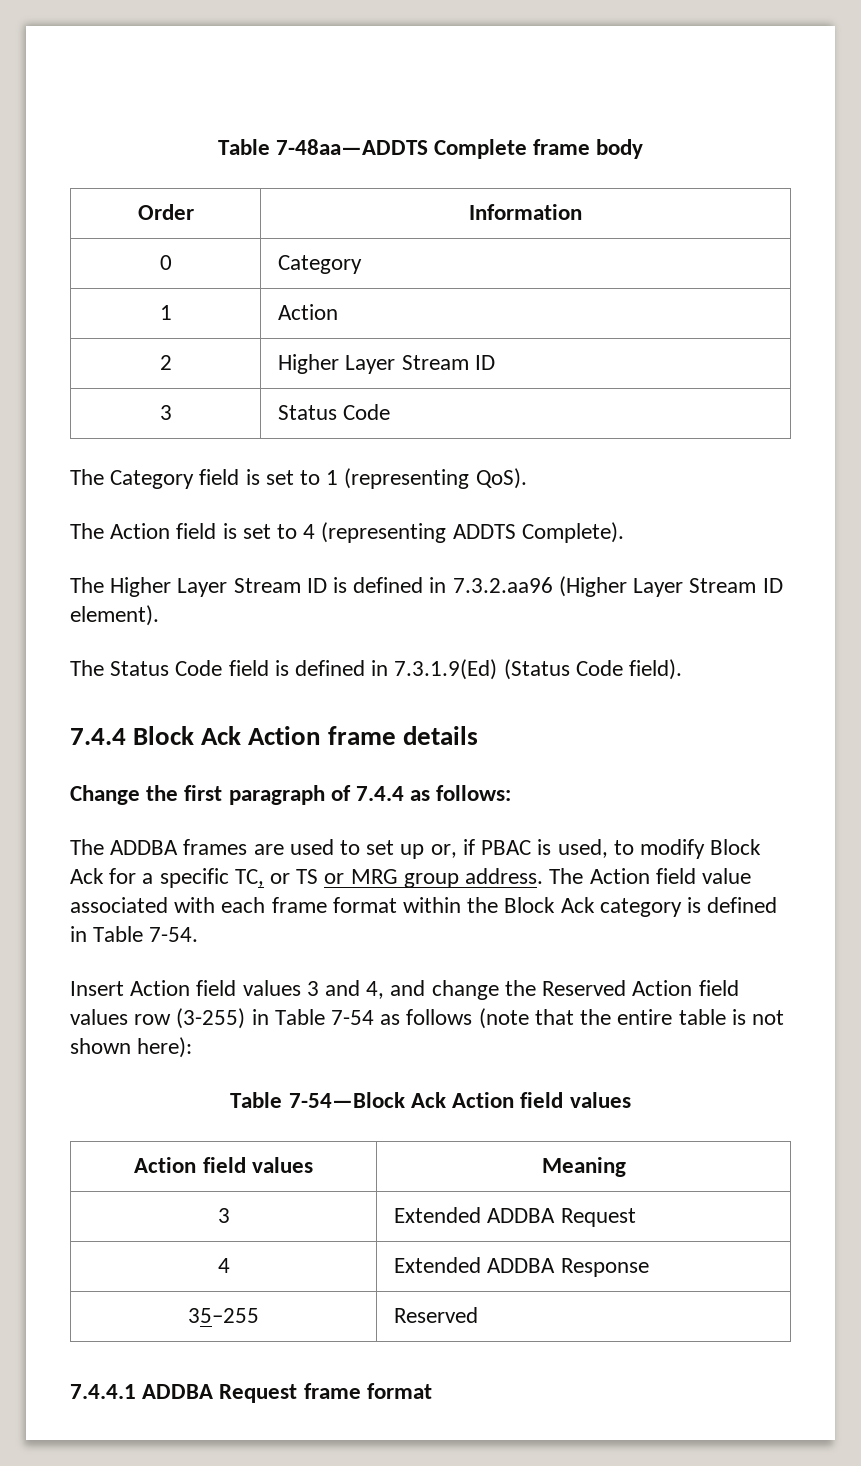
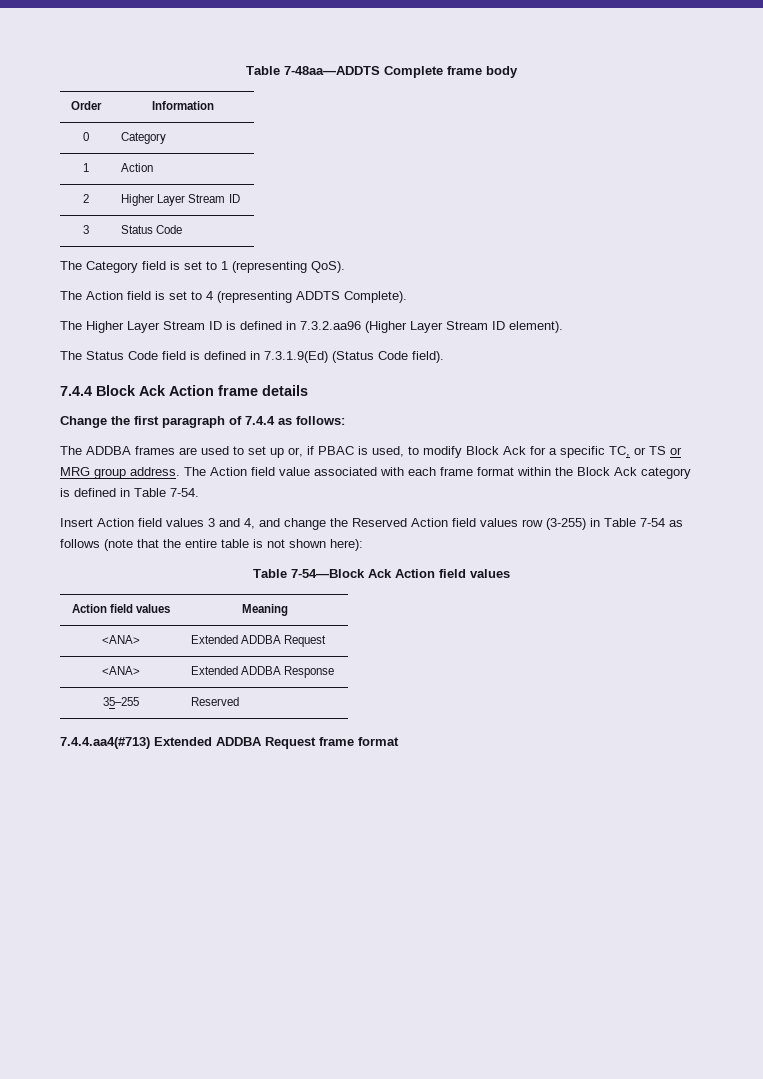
[217,1208,230,1223] 3 -> [102,635,140,644] <ANA>
[217,1258,230,1273] 4 -> [102,666,140,675] <ANA>
[70,1384,136,1399] 7.4.4.1 -> [60,737,212,749] 7.4.4.aa4(#713) Extended

